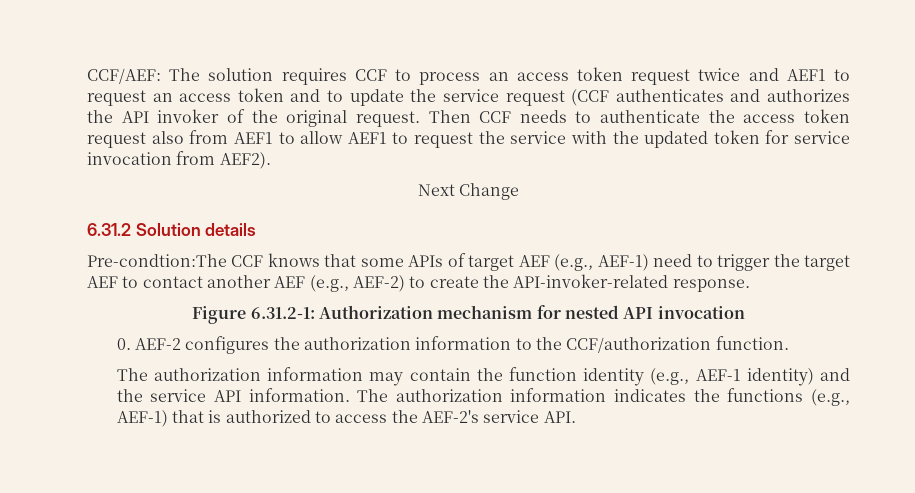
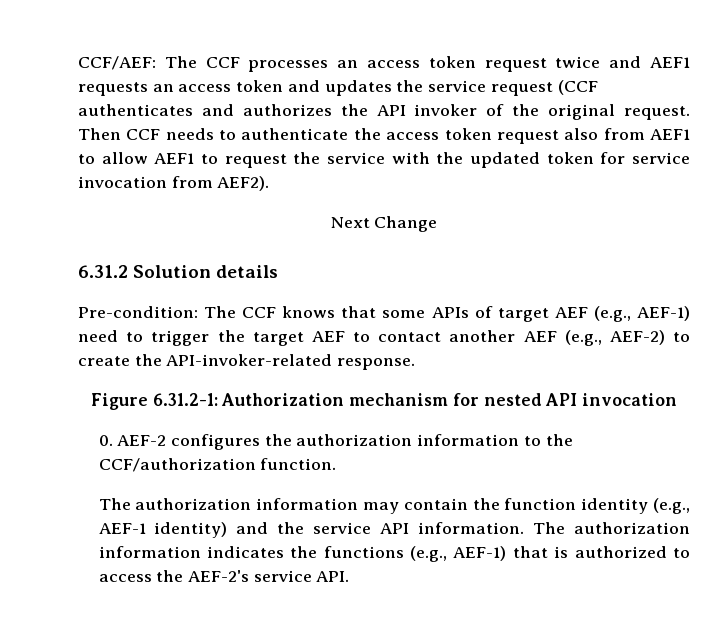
[208,68,481,85] solution requires CCF to process -> [205,57,329,72] CCF processes
[833,69,850,81] [87,90,146,106] to request -> [78,82,148,96] requests
[327,89,404,106] to update -> [324,80,392,96] updates
[87,254,227,267] Pre-condtion:The -> [78,306,237,318] Pre-condition: The

